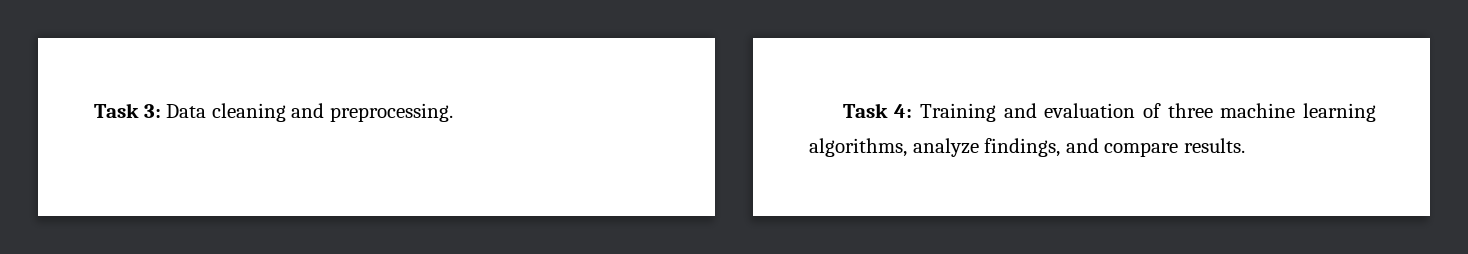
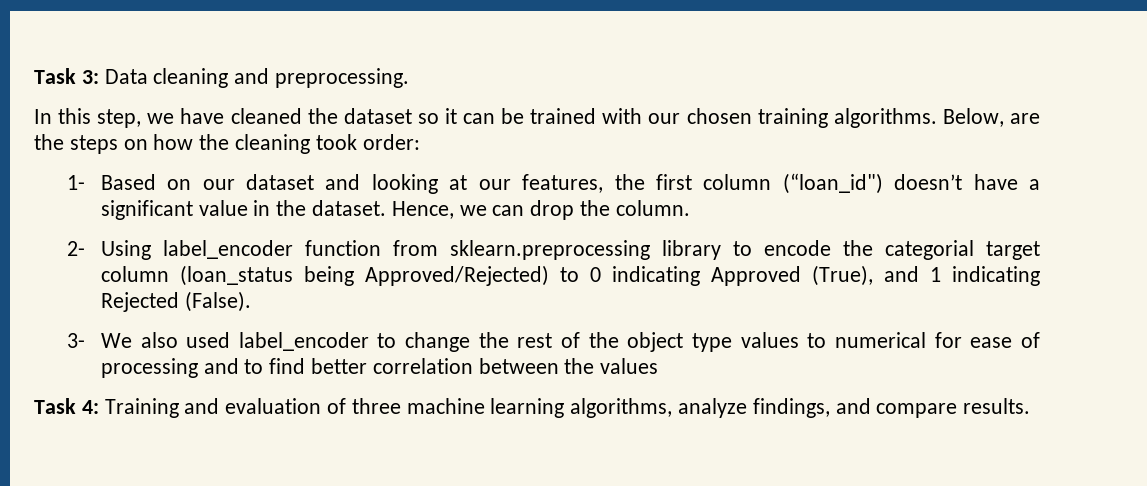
(453, 112) none -> [34,108,1040,128] [34,134,420,154] [67,173,1040,194] [100,200,690,220] [67,240,1040,260] [100,265,1040,286] [100,291,251,312] [67,332,1040,352] [100,358,659,378] // In this step, we have cleaned the dataset so it can be trained with our chosen training algorithms. Below, are the steps on how the cleaning took order: // 1- Based on our dataset and looking at our features, the first column (“loan_id") doesn’t have a significant value in the dataset. Hence, we can drop the column. // 2- Using label_encoder function from sklearn.preprocessing library to encode the categorial target column (loan_status being Approved/Rejected) to 0 indicating Approved (True), and 1 indicating Rejected (False). // 3- We also used label_encoder to change the rest of the object type values to numerical for ease of processing and to find better correlation between the values

